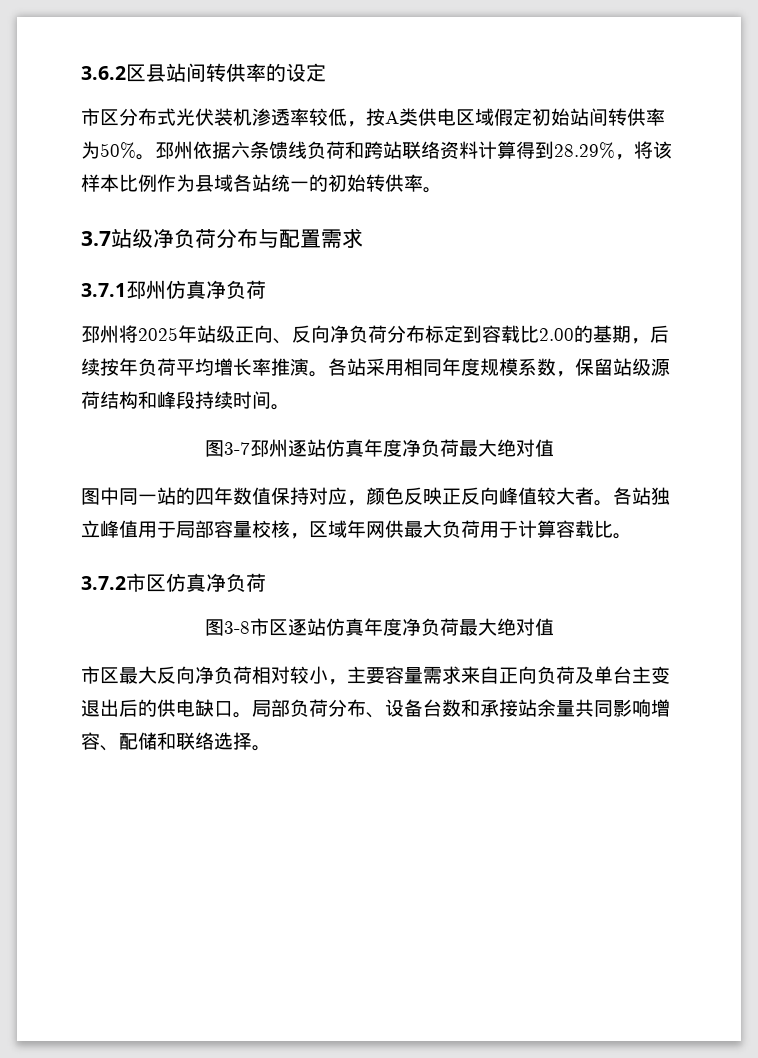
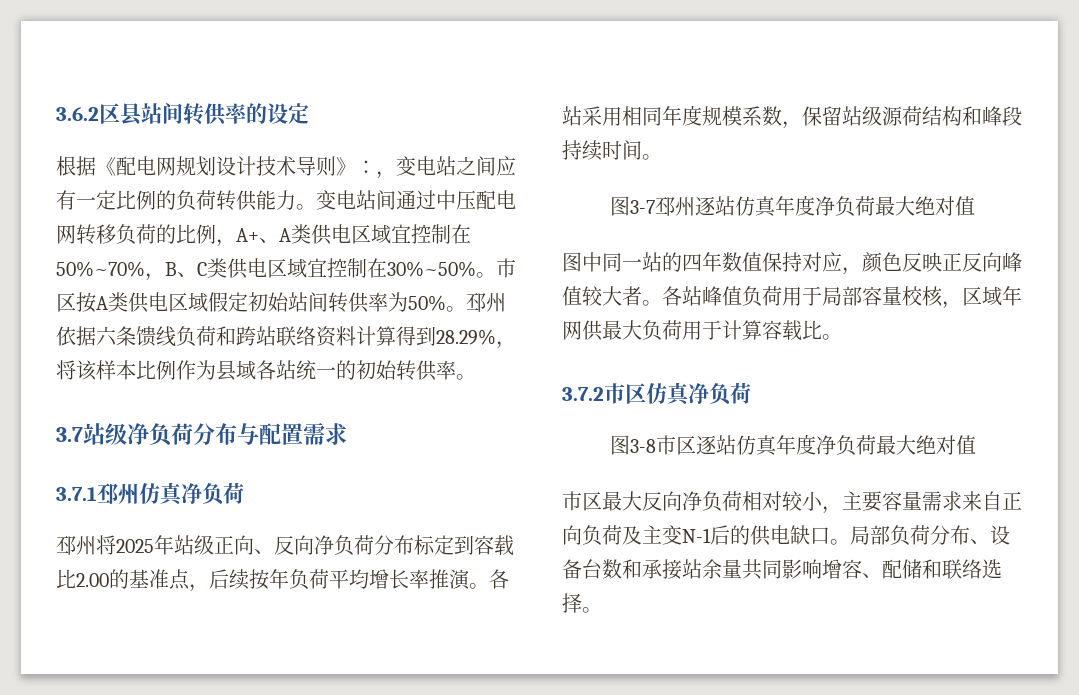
[81,108,366,127] 市区分布式光伏装机渗透率较低， -> [56,156,516,179] [56,190,516,211] [56,224,471,247] [56,258,516,281] [56,293,76,312] 根据《配电网规划设计技术导则》：，变电站之间应有一定比例的负荷转供能力。变电站间通过中压配电网转移负荷的比例，A+、A类供电区域宜控制在50%~70%，B、C类供电区域宜控制在30%~50%。市区
[612,325,631,343] 期 -> [149,569,190,590] 准点
[651,487,670,505] [81,520,138,538] 独立峰值 -> [702,286,782,307] 峰值负荷
[594,666,670,684] [81,699,119,717] 单台主变退出 -> [642,525,711,545] 主变N-1

